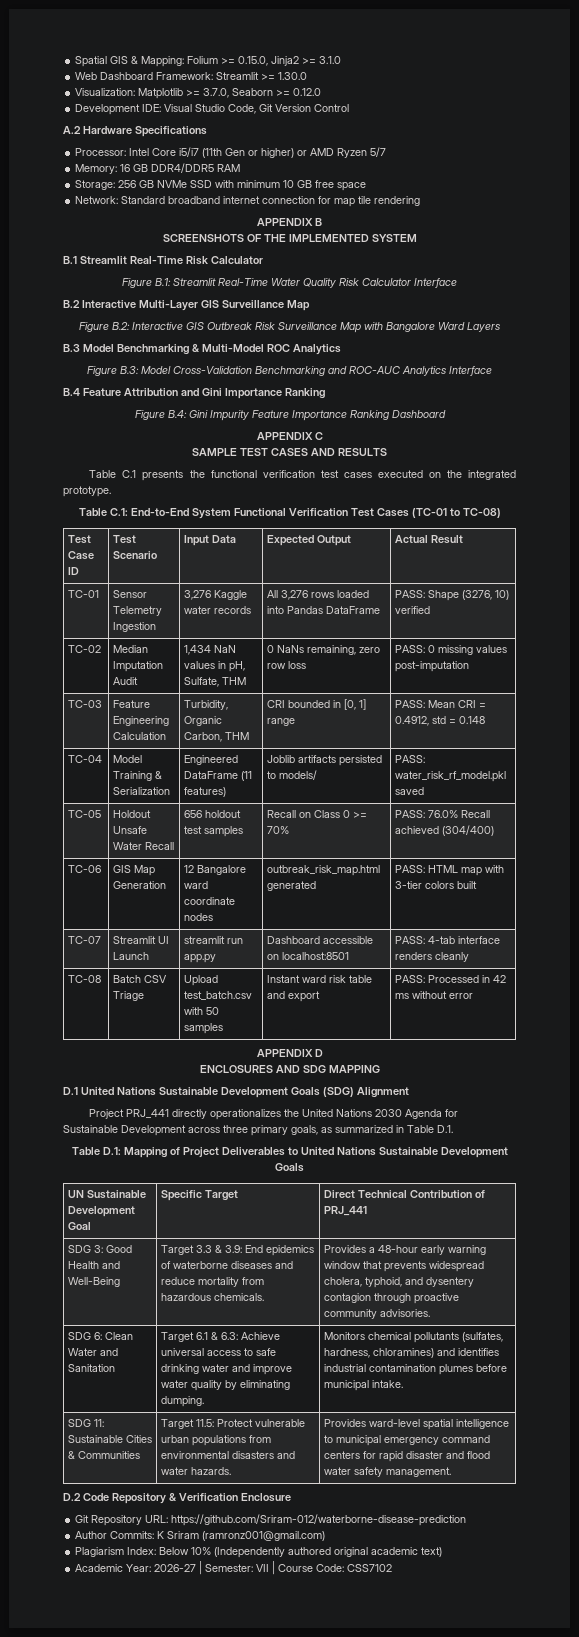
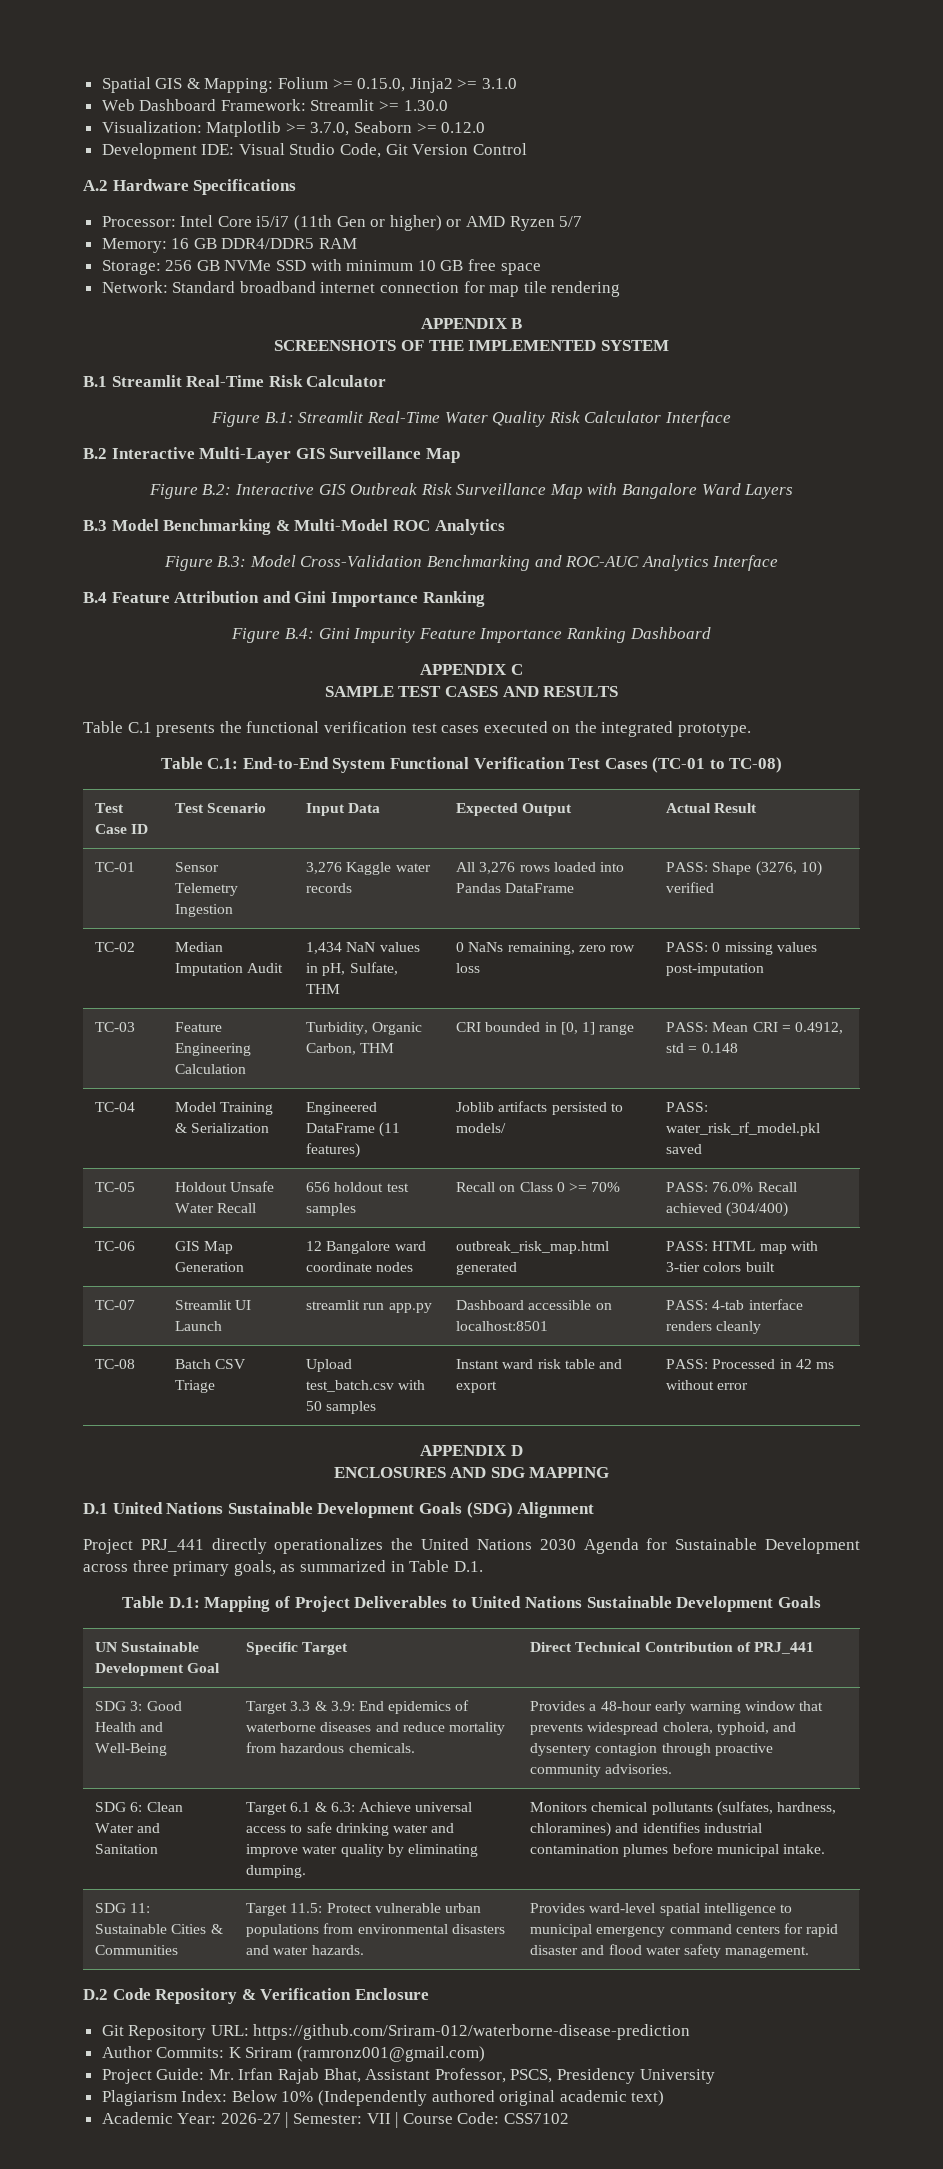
(326, 1536) none -> [101,2068,715,2084] // Project Guide: Mr. Irfan Rajab Bhat, Assistant Professor, PSCS, Presidency University

